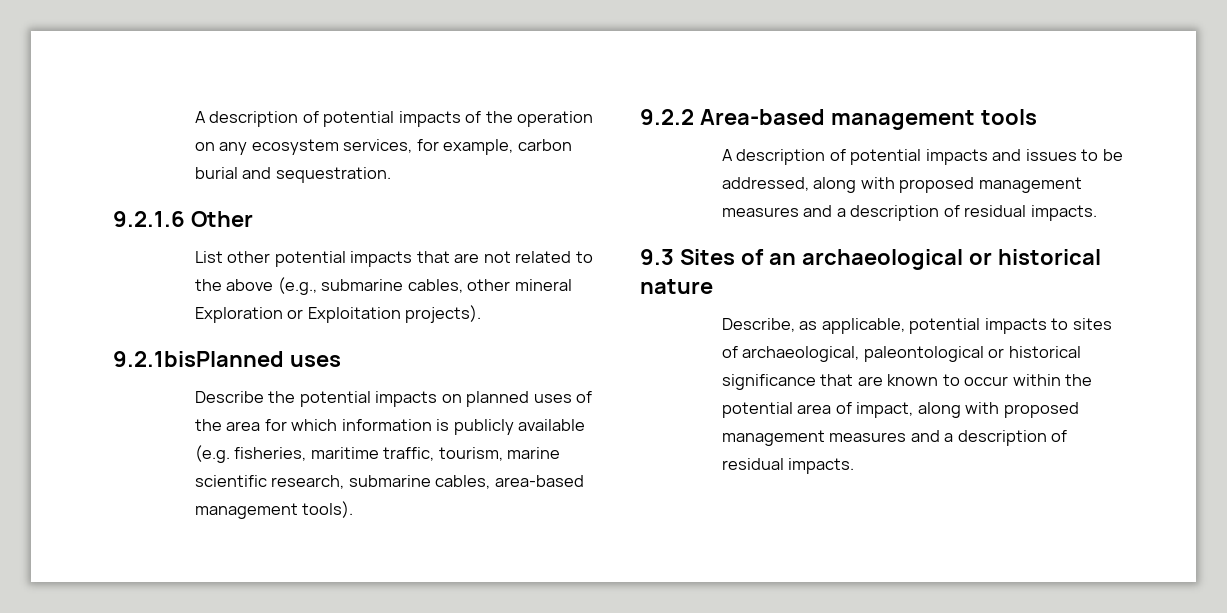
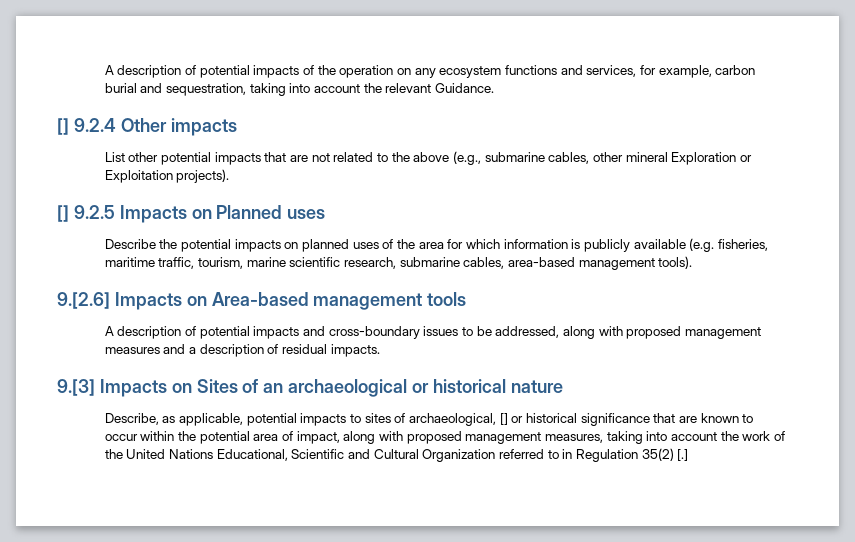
(339, 147) none -> [504,65,583,75] functions and
[275,167,391,183] [113,211,185,227] sequestration. // 9.2.1.6 -> [166,83,494,96] [57,118,116,135] sequestration, taking into account the relevant Guidance. // [] 9.2.4
(253, 219) none -> [170,118,237,136] impacts
[113,351,284,367] 9.2.1bisPlanned -> [57,205,283,223] [] 9.2.5 Impacts on Planned
[640,109,694,125] 9.2.2 -> [57,292,207,310] 9.[2.6] Impacts on
(1022, 155) none -> [328,326,420,339] cross-boundary
[640,249,674,265] 9.3 -> [57,379,192,397] 9.[3] Impacts on
[863,346,984,362] paleontological -> [499,413,508,425] []
[829,430,1068,446] [721,458,855,474] measures and a description of residual impacts. -> [544,431,785,444] [104,448,689,462] measures, taking into account the work of the United Nations Educational, Scientific and Cultural Organization referred to in Regulation 35(2) [.]

